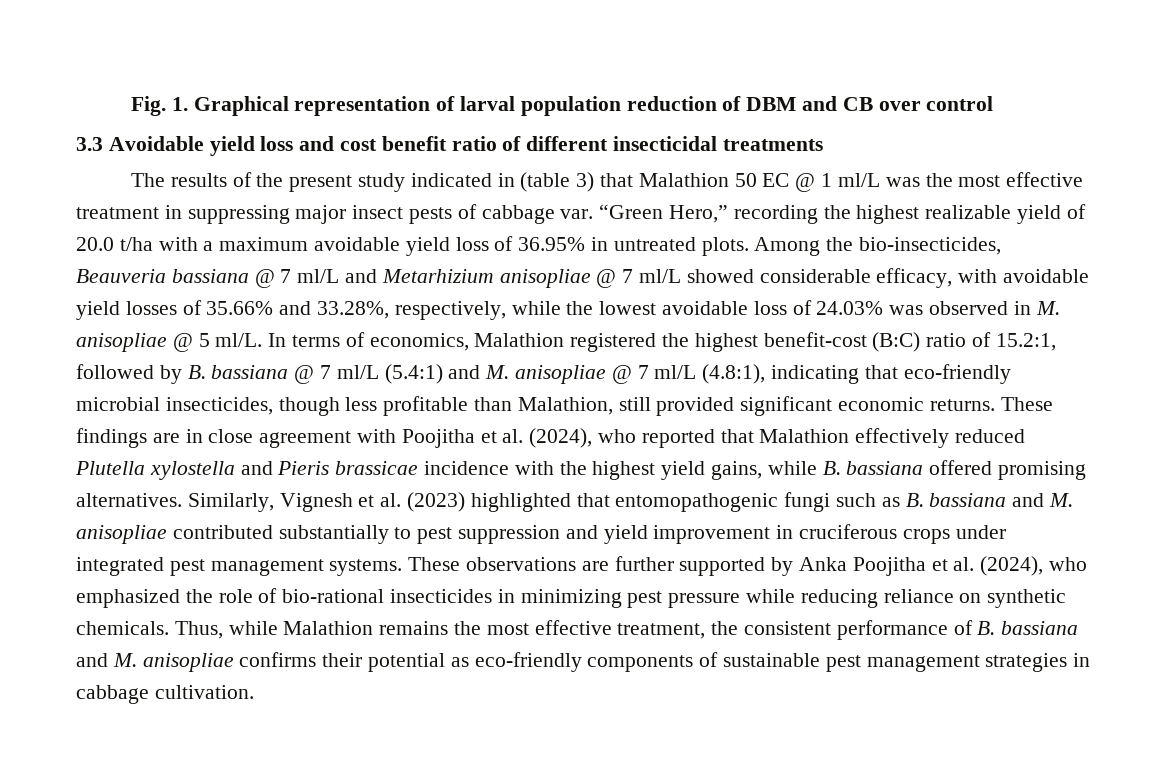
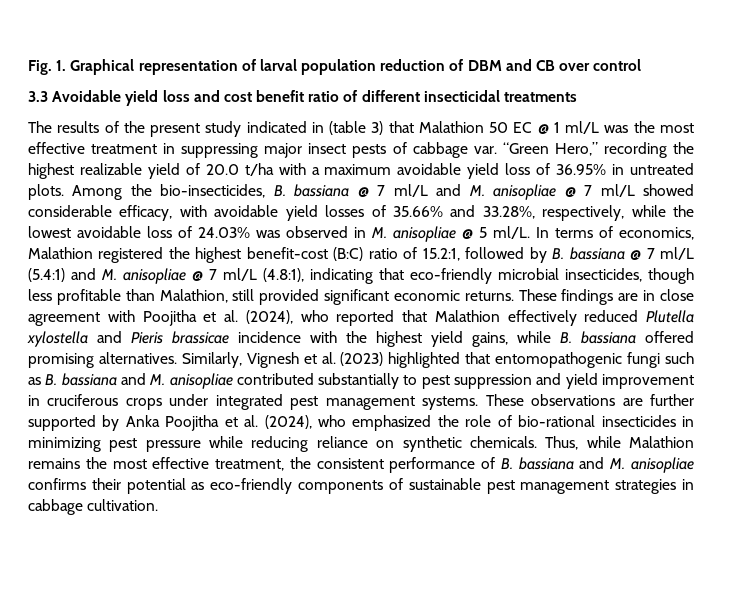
[76,269,166,283] Beauveria -> [273,185,286,196] B.
[381,269,494,283] Metarhizium -> [468,185,485,196] M.

